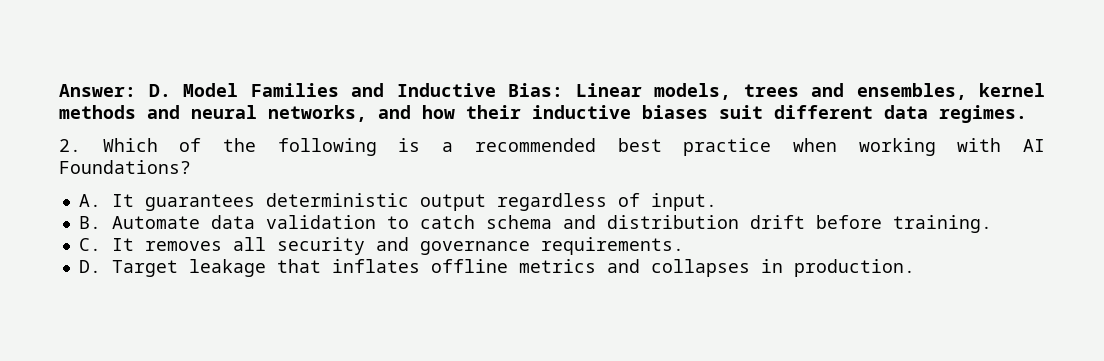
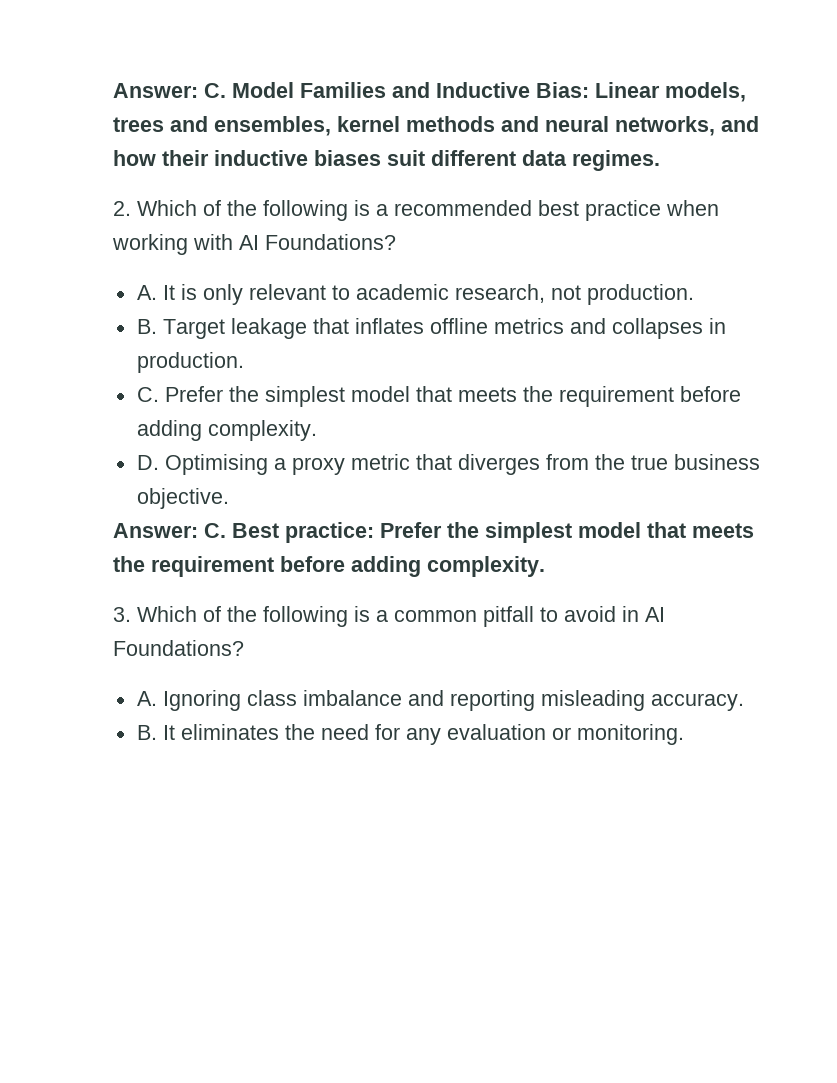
[59,84,171,97] Answer: D. -> [113,83,226,98] Answer: C.
[144,193,717,211] [78,215,992,233] [78,237,684,255] [78,260,101,273] guarantees deterministic output regardless of input. // B. Automate data validation to catch schema and distribution drift before training. // C. It removes all security and governance requirements. // D. -> [180,284,694,305] [136,319,157,334] is only relevant to academic research, not production. // B.
(915, 268) none -> [136,386,741,407] [136,420,317,441] [136,454,760,475] [136,488,229,509] [113,522,754,543] [113,556,545,577] [113,606,665,627] [113,640,244,656] [136,690,744,711] [136,724,684,745] // C. Prefer the simplest model that meets the requirement before adding complexity. // D. Optimising a proxy metric that diverges from the true business objective. // Answer: C. Best practice: Prefer the simplest model that meets the requirement before adding complexity. // 3. Which of the following is a common pitfall to avoid in AI Foundations? // A. Ignoring class imbalance and reporting misleading accuracy. // B. It eliminates the need for any evaluation or monitoring.

